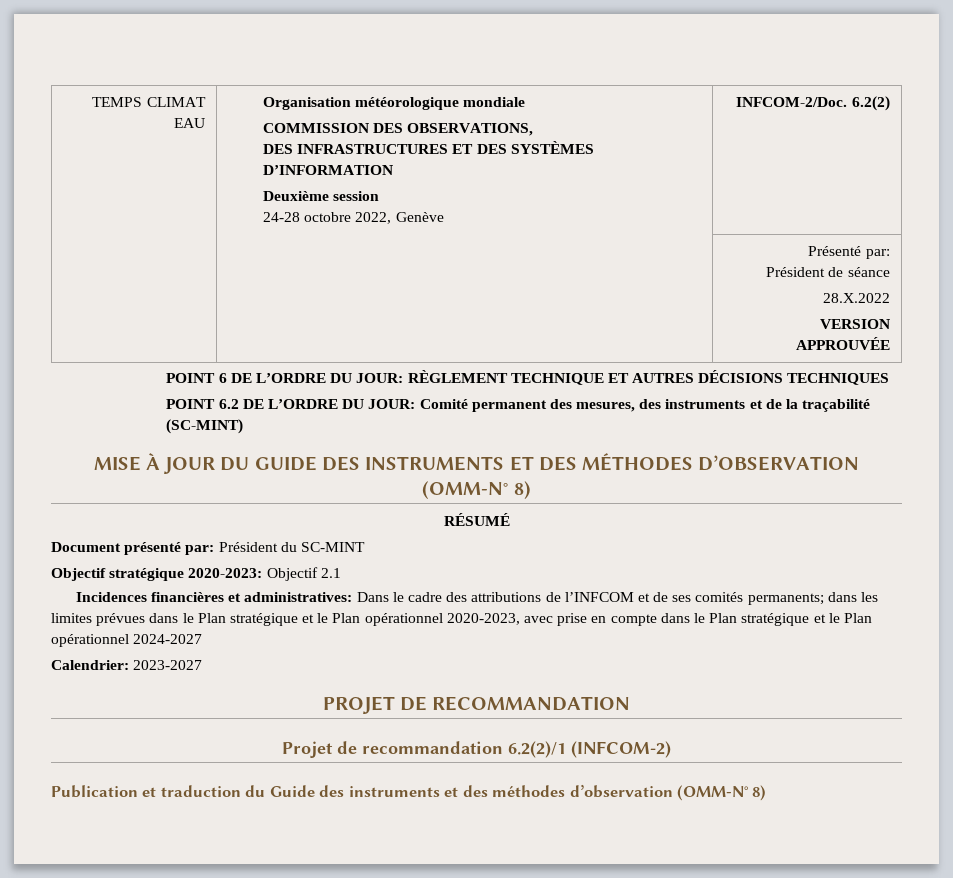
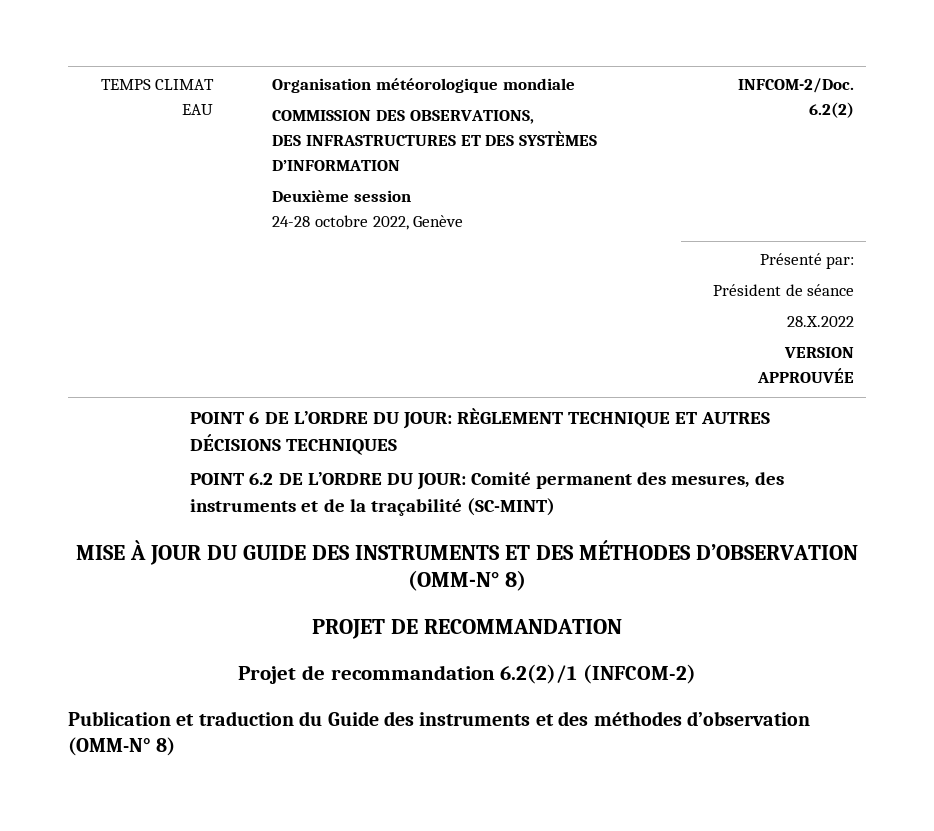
[443,513,510,526] [51,542,365,555] [51,567,341,581] [75,592,879,605] [51,613,872,626] [51,634,203,647] [51,660,203,670] // RÉSUMÉ // Document présenté par: Président du SC-MINT // Objectif stratégique 2020-2023: Objectif 2.1 // Incidences financières et administratives: Dans le cadre des attributions de l’INFCOM et de ses comités permanents; dans les limites prévues dans le Plan stratégique et le Plan opérationnel 2020-2023, avec prise en compte dans le Plan stratégique et le Plan opérationnel 2024-2027 // Calendrier: 2023-2027 -> (526, 580) none

